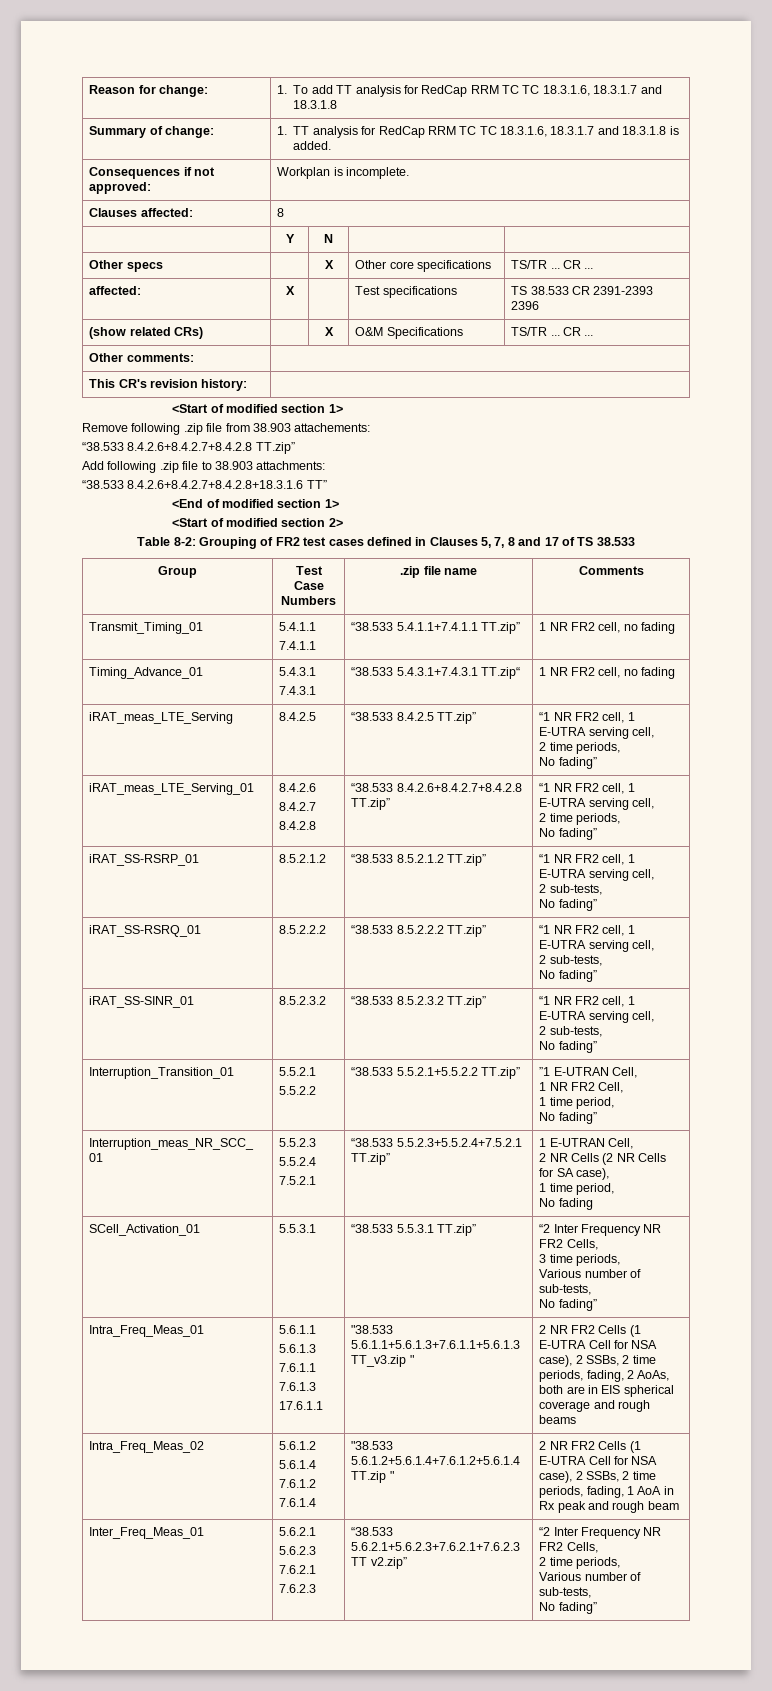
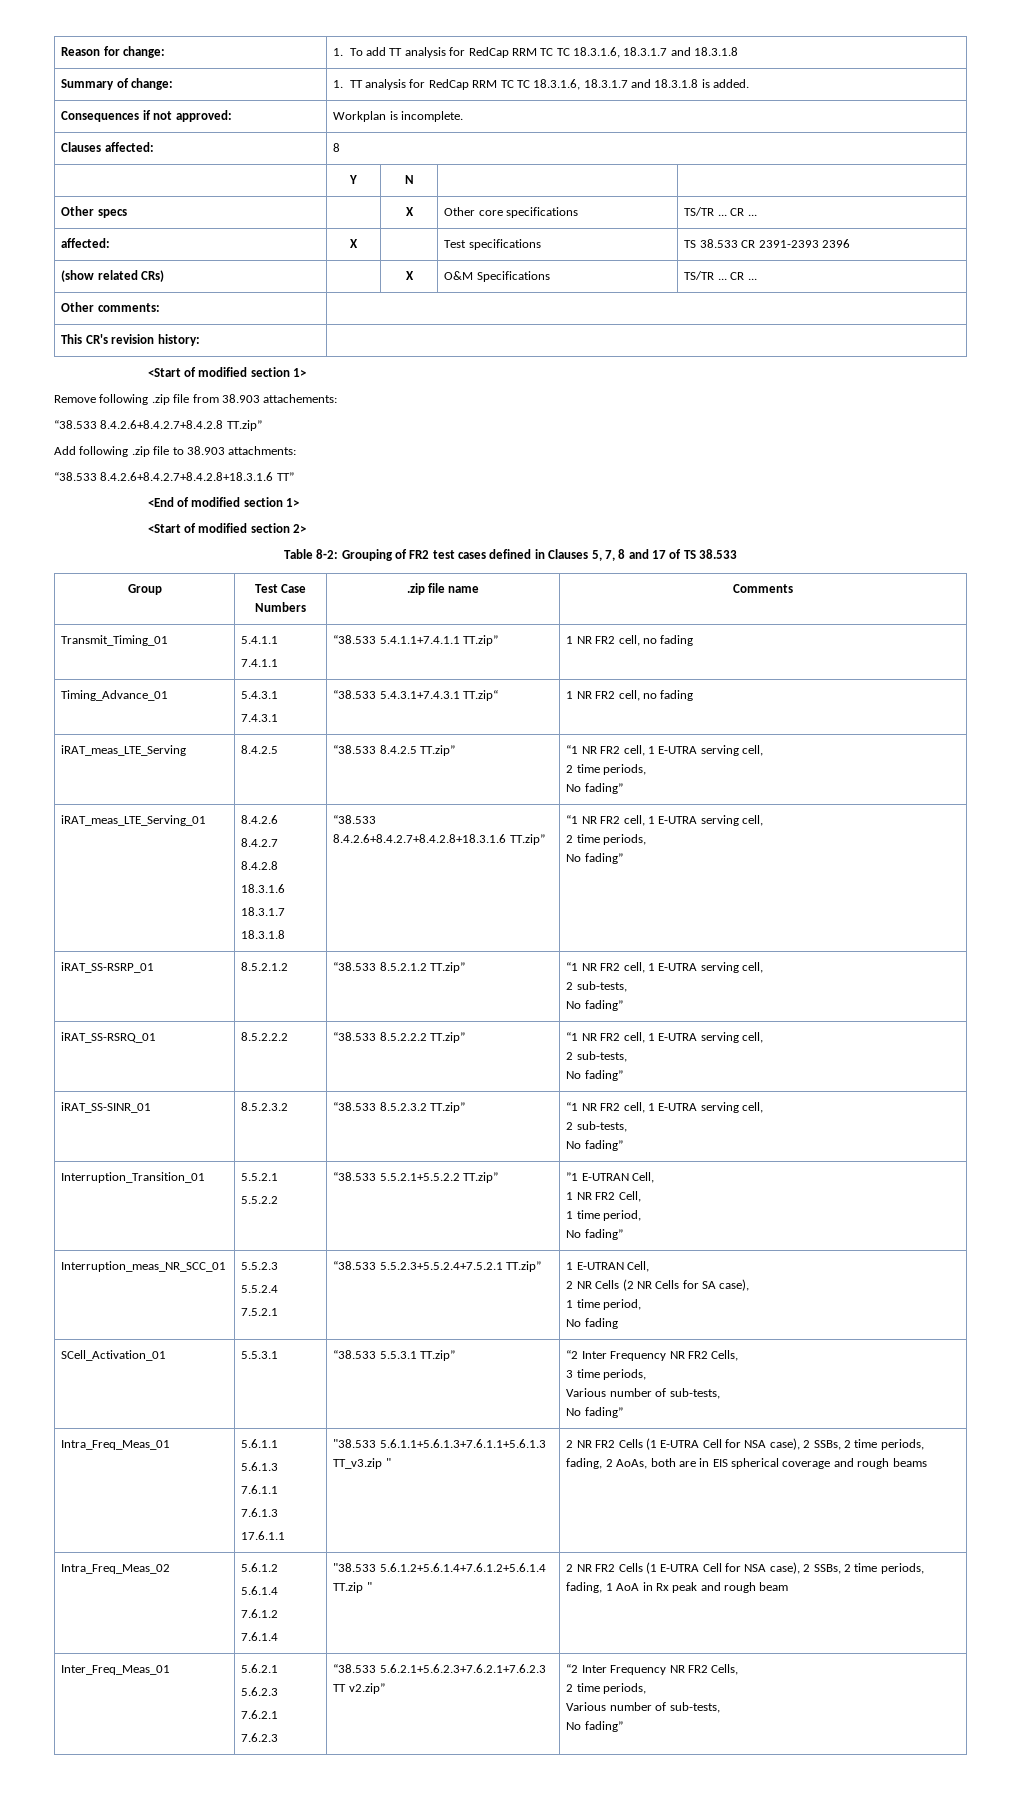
[351,783,522,792] | “38.533 8.4.2.6+8.4.2.7+8.4.2.8 -> [241,884,286,893] [241,907,286,916] [241,930,286,939] [333,815,377,824] [333,834,507,843] // 18.3.1.6 // 18.3.1.7 // 18.3.1.8 | “38.533 8.4.2.6+8.4.2.7+8.4.2.8+18.3.1.6

